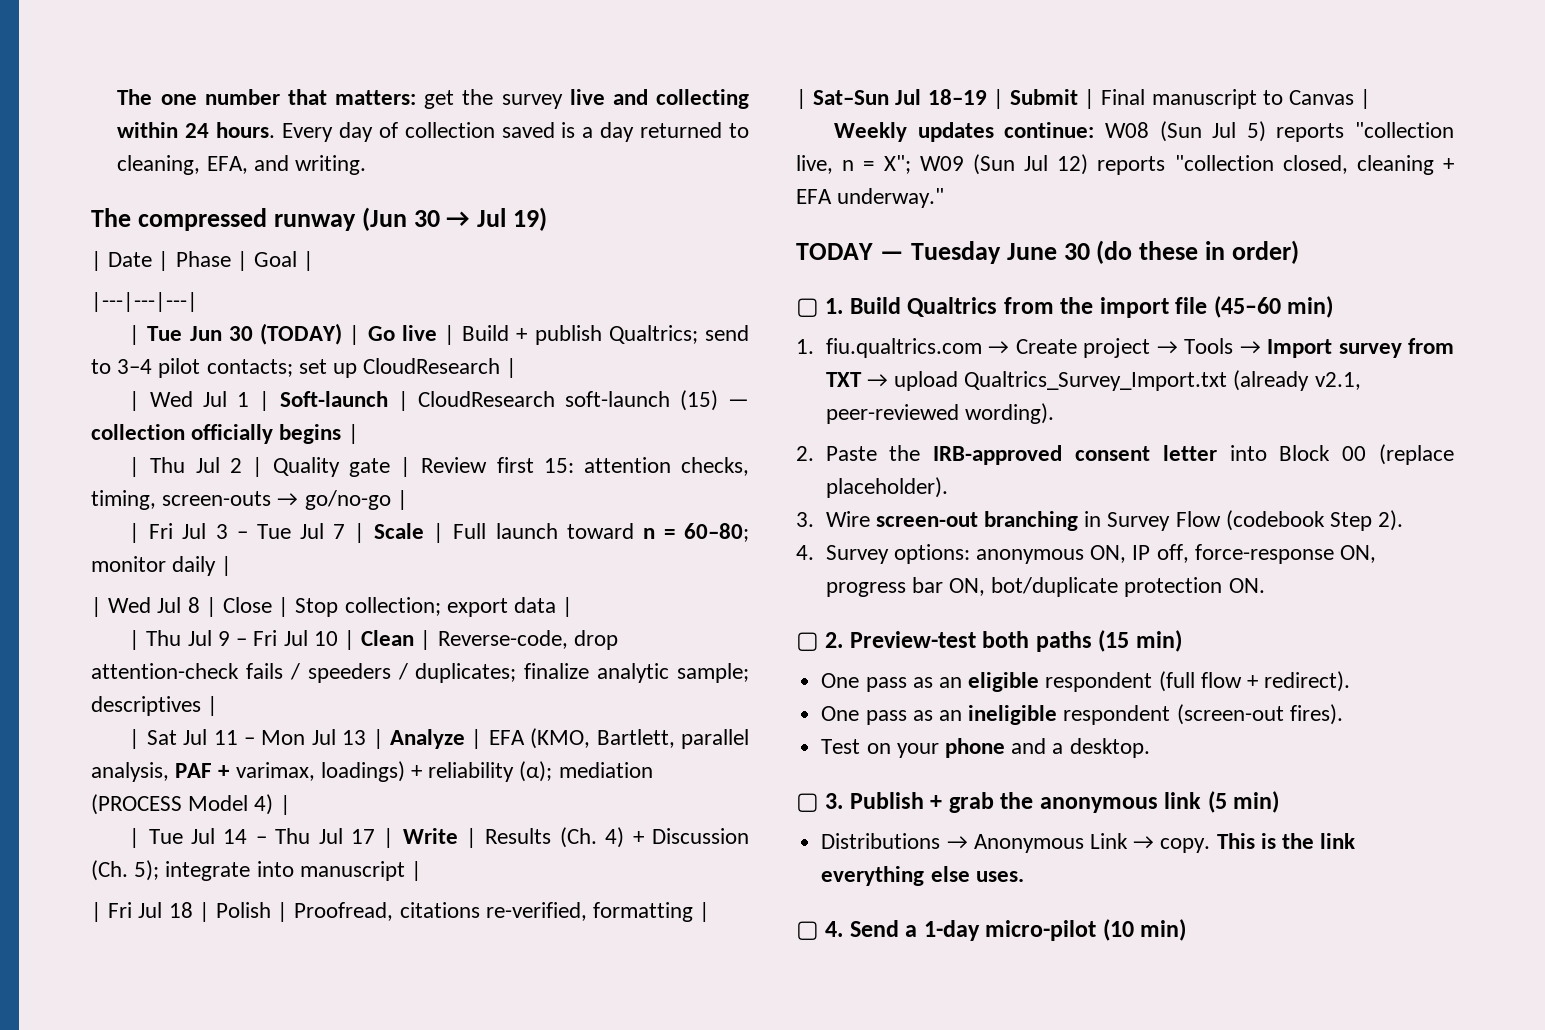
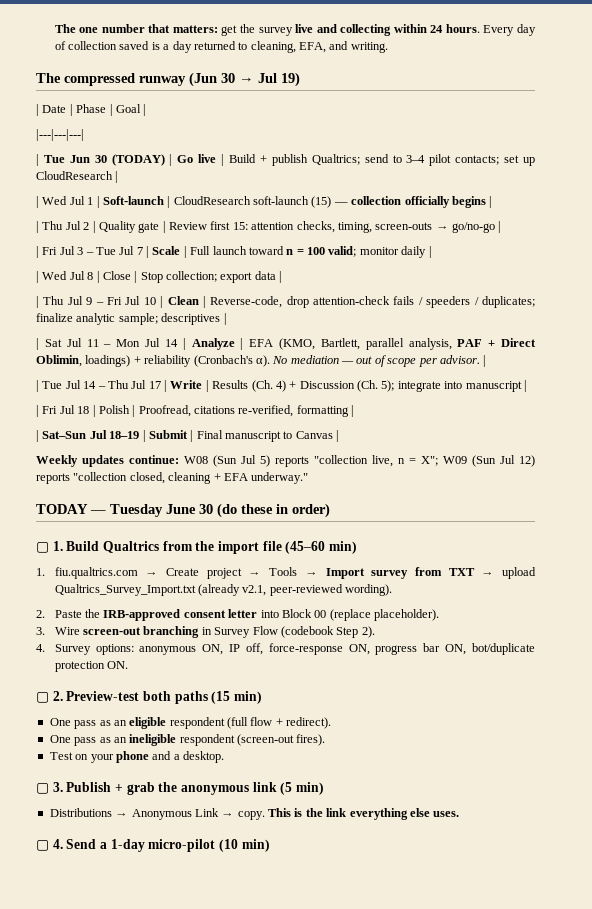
[683,523,749,542] 60–80; -> [307,246,357,257] 100 valid;
[342,730,367,745] 13 -> [164,339,178,347] 14
[235,762,315,781] varimax, -> [500,338,536,347] [36,355,82,367] Direct Oblimin,
[519,761,653,782] [91,794,274,815] (α); mediation (PROCESS Model 4) -> [193,355,480,367] (Cronbach's α). No mediation — out of scope per advisor.

